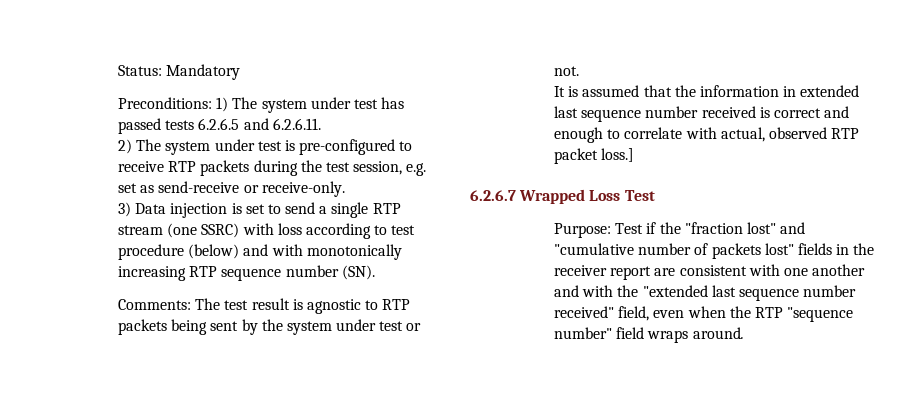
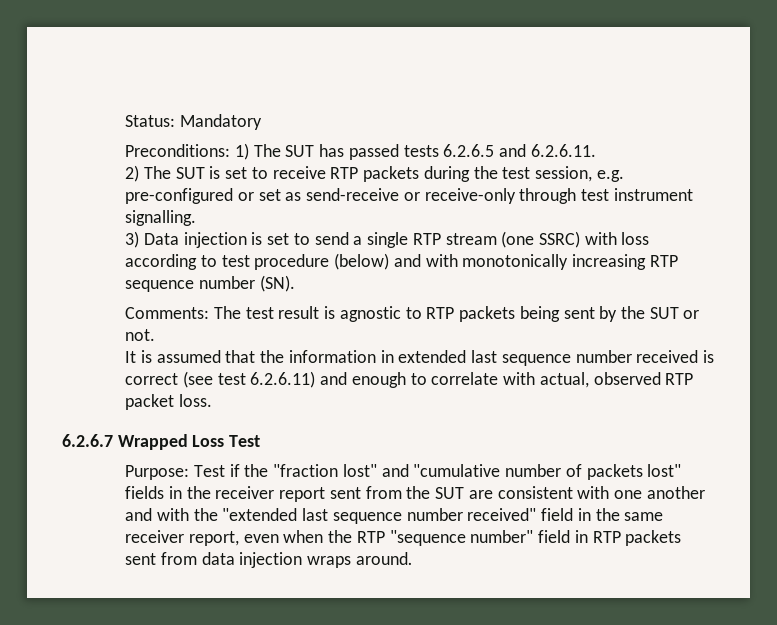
[261,97,378,113] system under test -> [285,145,315,157] SUT
[165,139,396,155] system under test is pre-configured -> [175,166,248,179] SUT is set
(427, 169) none -> [125,188,255,204] pre-configured or
[261,181,345,197] receive-only. -> [424,188,693,204] [125,210,197,226] receive-only through test instrument signalling.
[286,319,404,335] system under test -> [649,307,679,319] SUT
(821, 113) none -> [183,371,316,388] (see test 6.2.6.11)
[601,148,635,162] loss.] -> [179,394,213,407] loss.
(652, 273) none -> [329,486,465,499] sent from the SUT
[618,306,650,321] field, -> [541,508,664,521] [125,530,240,546] field in the same receiver report,
(645, 333) none -> [574,530,682,546] [125,552,303,568] in RTP packets sent from data injection

